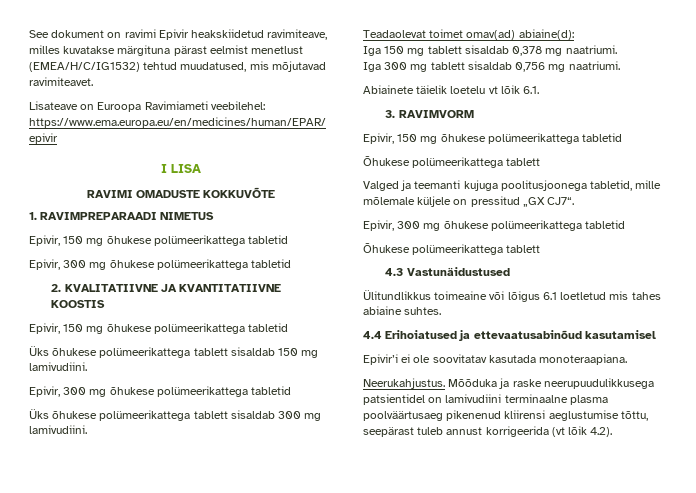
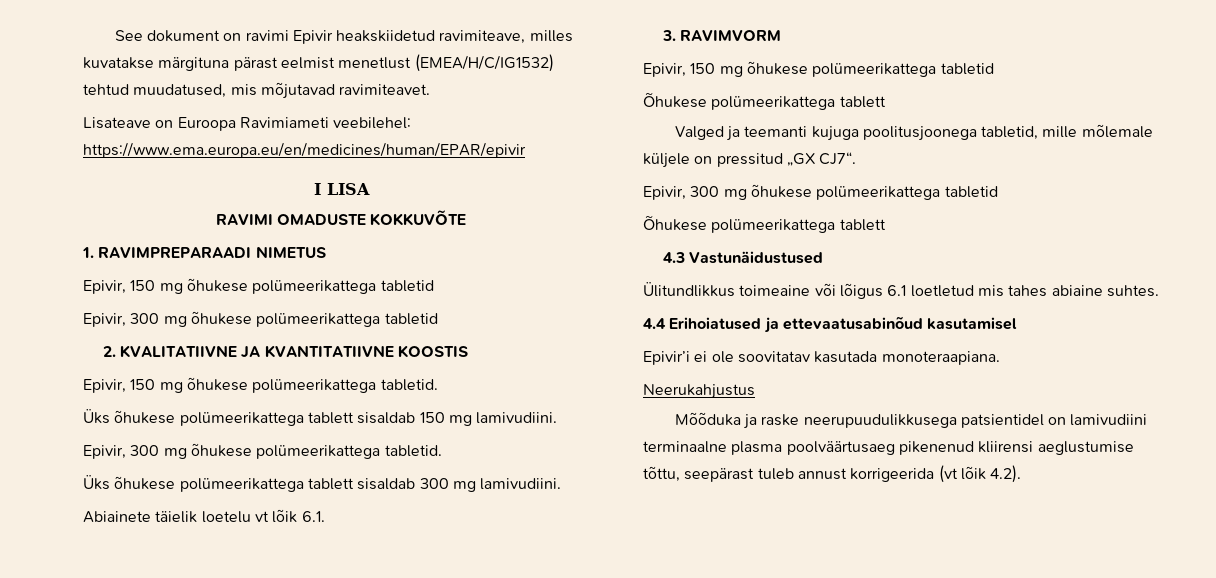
[248,323,289,332] tabletid -> [380,379,438,391] tabletid.
[251,386,292,395] tabletid -> [384,445,442,457] tabletid.
[363,29,574,40] [363,45,617,56] [363,61,620,72] // Teadaolevat toimet omav(ad) abiaine(d): // Iga 150 mg tablett sisaldab 0,378 mg naatriumi. // Iga 300 mg tablett sisaldab 0,756 mg naatriumi. -> (562, 484) none
[363,378,445,389] Neerukahjustus. -> [643,384,755,399] Neerukahjustus //

